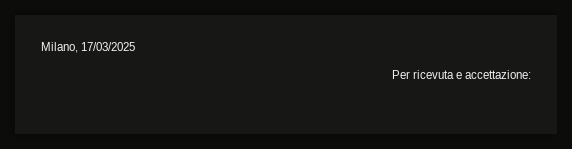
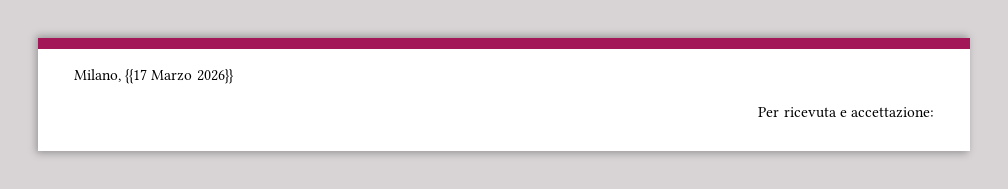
[81,42,136,51] 17/03/2025 -> [125,69,234,84] {{17 Marzo 2026}}

